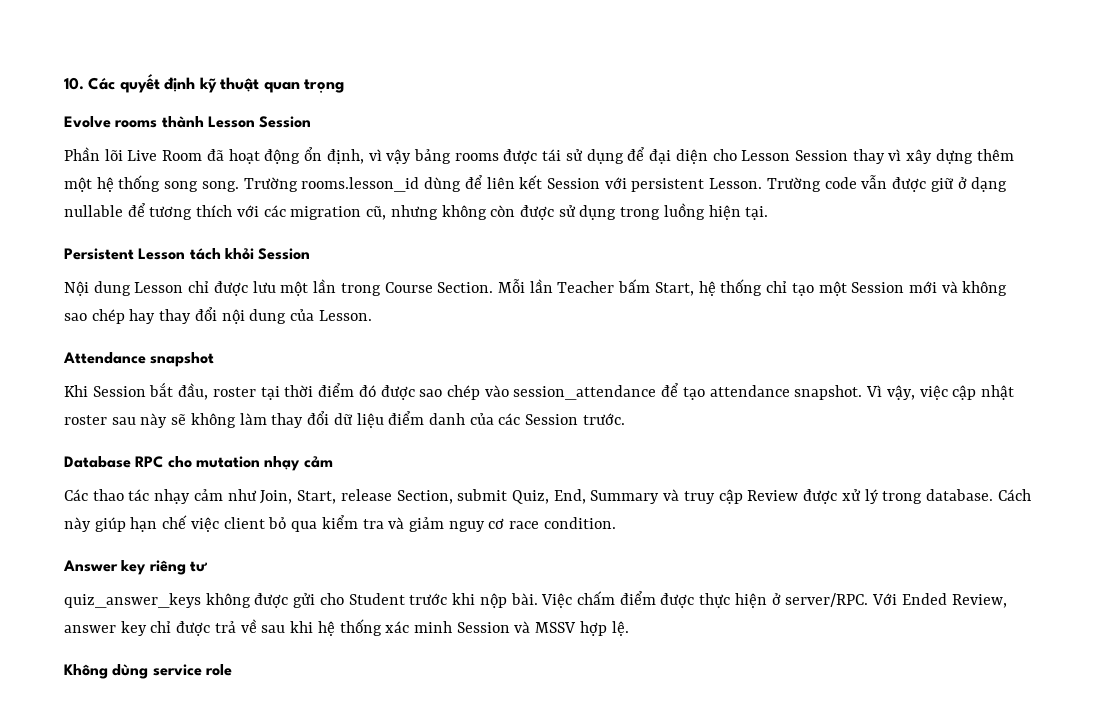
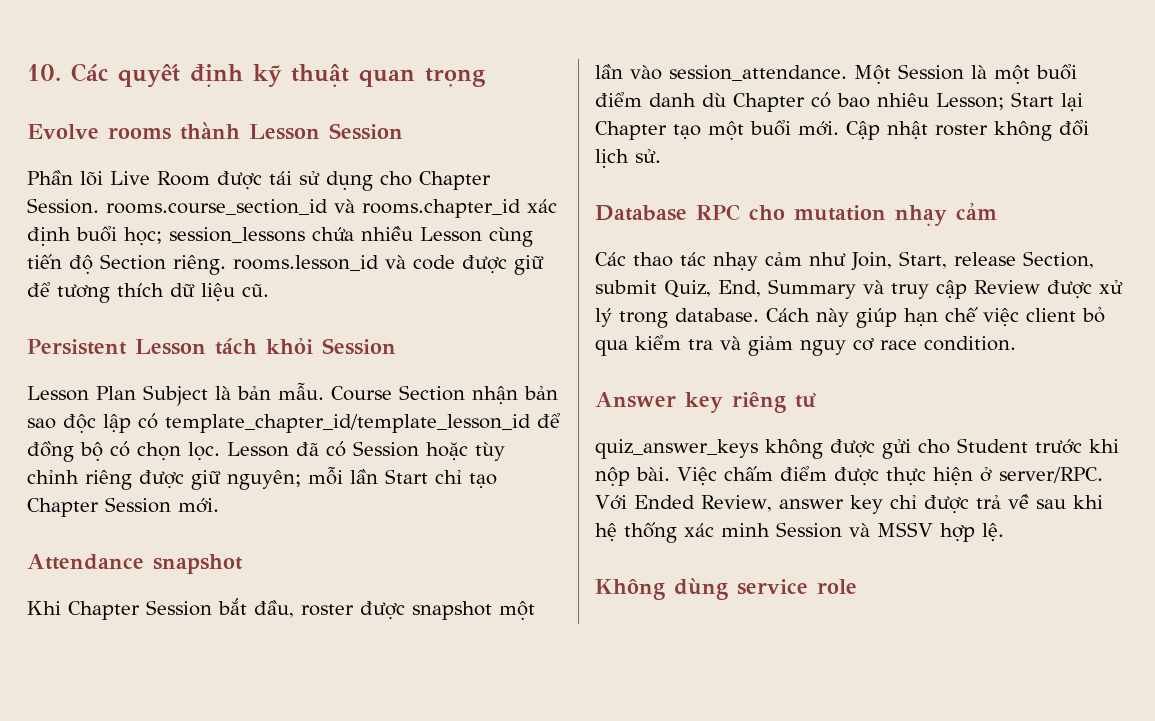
[206,147,1014,164] [64,175,1008,192] [64,203,769,220] đã hoạt động ổn định, vì vậy bảng rooms được tái sử dụng để đại diện cho Lesson Session thay vì xây dựng thêm một hệ thống song song. Trường rooms.lesson_id dùng để liên kết Session với persistent Lesson. Trường code vẫn được giữ ở dạng nullable để tương thích với các migration cũ, nhưng không còn được sử dụng trong luồng hiện tại. -> [217,171,491,191] [27,198,557,218] [27,226,533,247] [27,254,544,275] [27,282,269,303] được tái sử dụng cho Chapter Session. rooms.course_section_id và rooms.chapter_id xác định buổi học; session_lessons chứa nhiều Lesson cùng tiến độ Section riêng. rooms.lesson_id và code được giữ để tương thích dữ liệu cũ.
[64,279,1008,296] [64,307,372,324] Nội dung Lesson chỉ được lưu một lần trong Course Section. Mỗi lần Teacher bấm Start, hệ thống chỉ tạo một Session mới và không sao chép hay thay đổi nội dung của Lesson. -> [27,382,558,406] [27,413,560,433] [27,441,505,462] [27,467,497,490] [27,497,219,517] Lesson Plan Subject là bản mẫu. Course Section nhận bản sao độc lập có template_chapter_id/template_lesson_id để đồng bộ có chọn lọc. Lesson đã có Session hoặc tùy chỉnh riêng được giữ nguyên; mỗi lần Start chỉ tạo Chapter Session mới.
(88, 391) none -> [68,601,140,620] Chapter
[260,383,1014,400] [64,411,625,428] tại thời điểm đó được sao chép vào session_attendance để tạo attendance snapshot. Vì vậy, việc cập nhật roster sau này sẽ không làm thay đổi dữ liệu điểm danh của các Session trước. -> [360,601,535,620] [595,64,1077,84] [595,92,1083,112] [595,120,1089,141] [595,149,661,168] được snapshot một lần vào session_attendance. Một Session là một buổi điểm danh dù Chapter có bao nhiêu Lesson; Start lại Chapter tạo một buổi mới. Cập nhật roster không đổi lịch sử.

